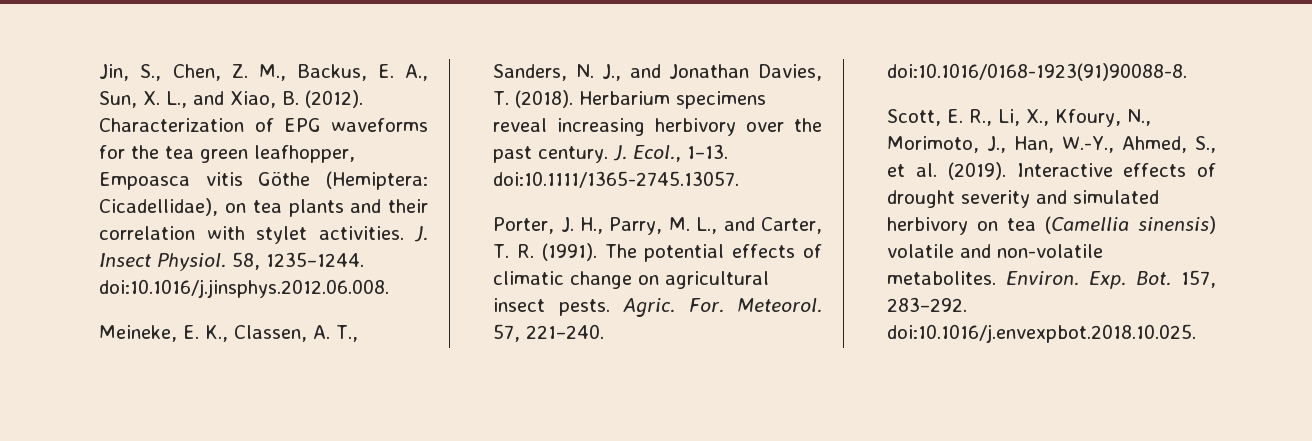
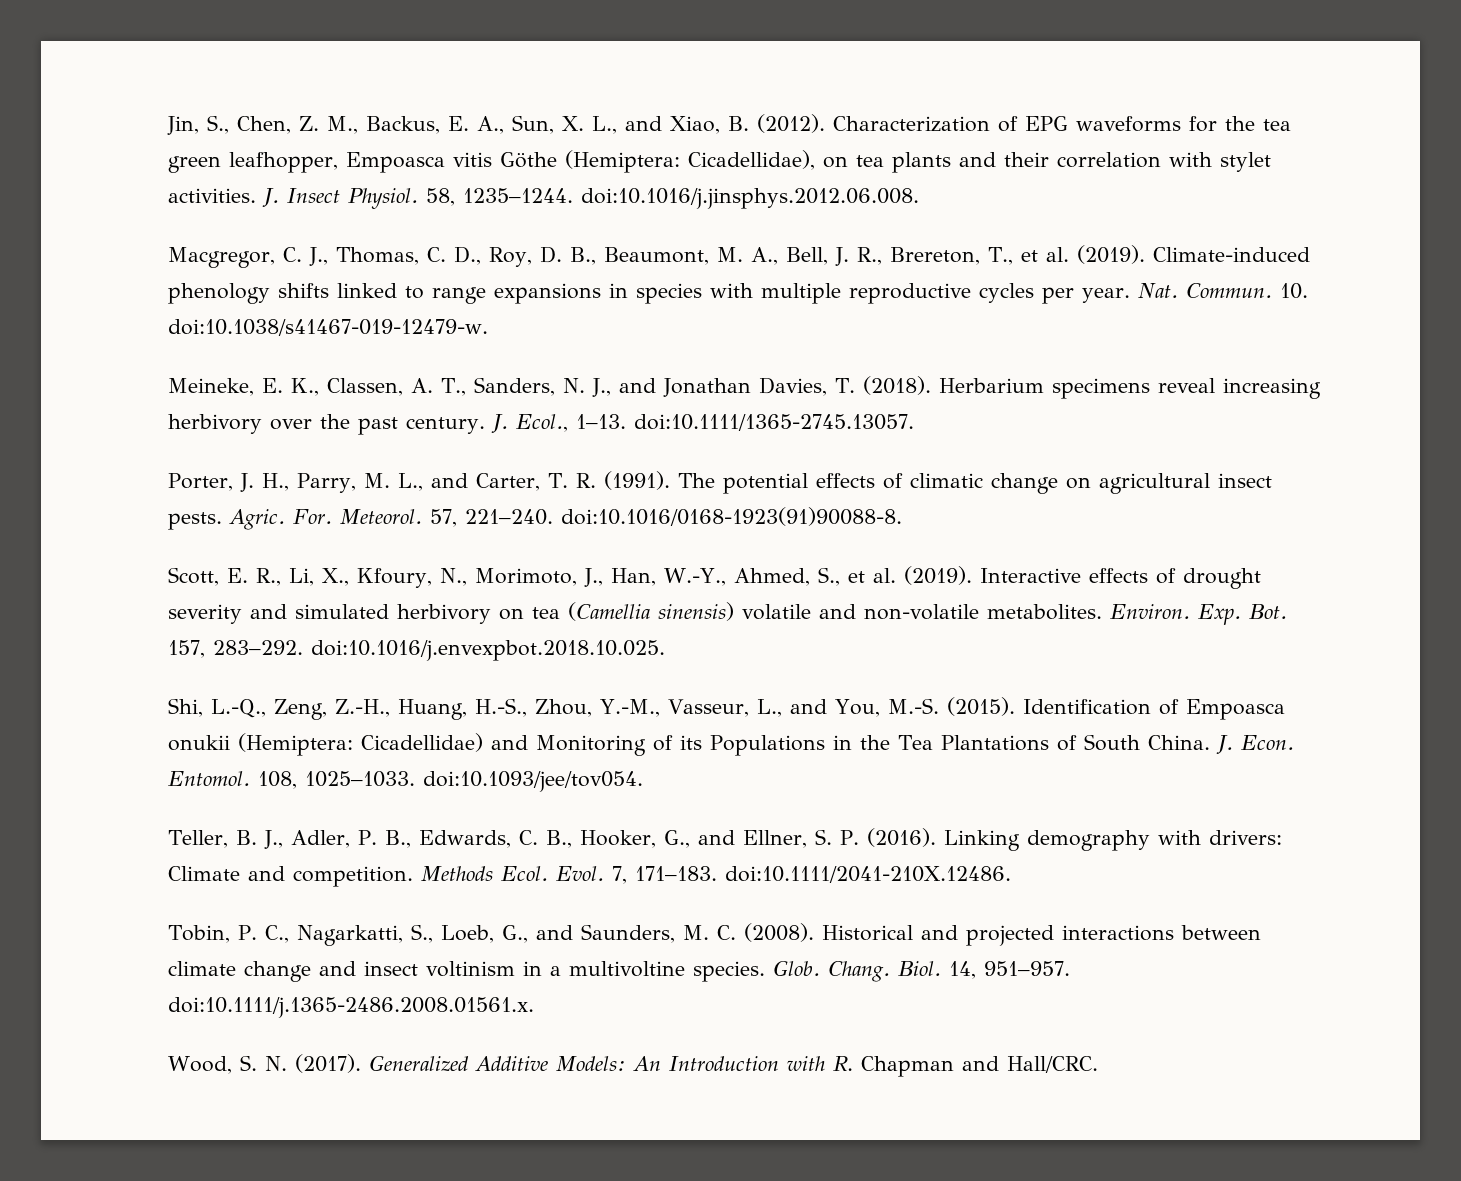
(390, 288) none -> [168,245,1311,268] [168,283,1309,304] [168,319,489,336] // Macgregor, C. J., Thomas, C. D., Roy, D. B., Beaumont, M. A., Bell, J. R., Brereton, T., et al. (2019). Climate-induced phenology shifts linked to range expansions in species with multiple reproductive cycles per year. Nat. Commun. 10. doi:10.1038/s41467-019-12479-w.
(1197, 333) none -> [168,697,1286,720] [168,733,1295,756] [168,771,644,792] [168,828,1283,851] [168,866,1012,887] [168,923,1262,946] [168,960,1071,982] [168,997,535,1018] [168,1054,1099,1077] // Shi, L.-Q., Zeng, Z.-H., Huang, H.-S., Zhou, Y.-M., Vasseur, L., and You, M.-S. (2015). Identification of Empoasca onukii (Hemiptera: Cicadellidae) and Monitoring of its Populations in the Tea Plantations of South China. J. Econ. Entomol. 108, 1025–1033. doi:10.1093/jee/tov054. // Teller, B. J., Adler, P. B., Edwards, C. B., Hooker, G., and Ellner, S. P. (2016). Linking demography with drivers: Climate and competition. Methods Ecol. Evol. 7, 171–183. doi:10.1111/2041-210X.12486. // Tobin, P. C., Nagarkatti, S., Loeb, G., and Saunders, M. C. (2008). Historical and projected interactions between climate change and insect voltinism in a multivoltine species. Glob. Chang. Biol. 14, 951–957. doi:10.1111/j.1365-2486.2008.01561.x. // Wood, S. N. (2017). Generalized Additive Models: An Introduction with R. Chapman and Hall/CRC.

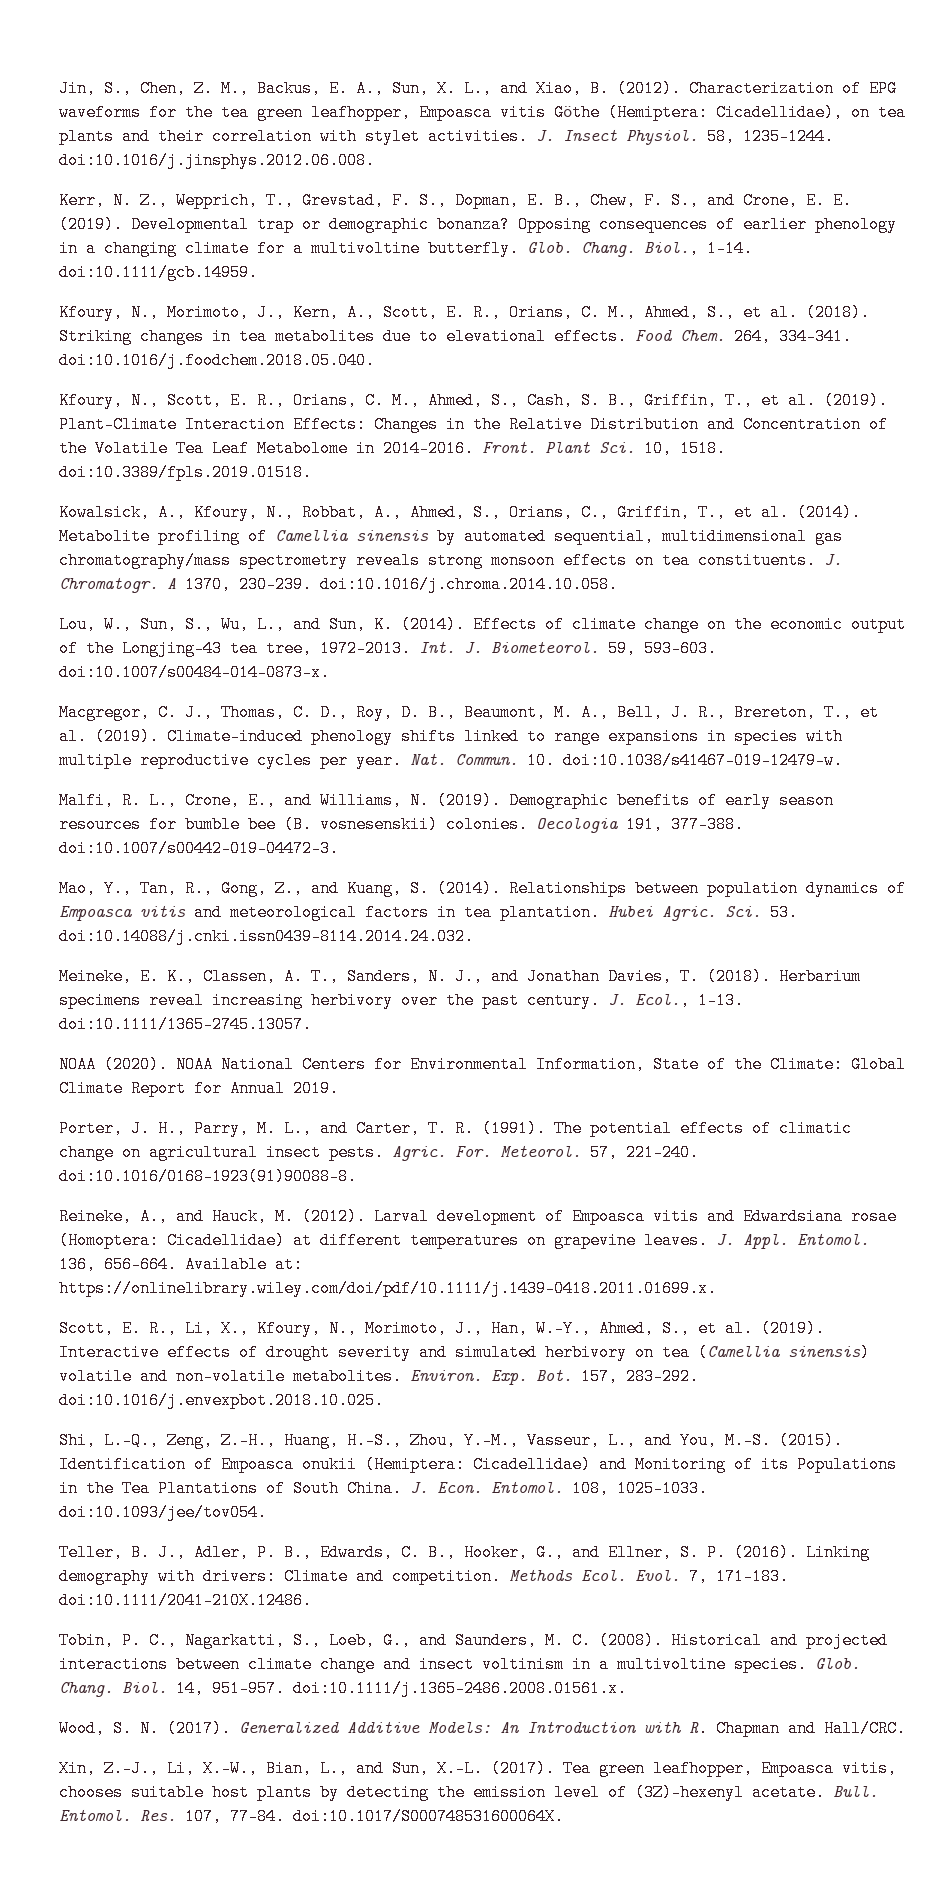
(920, 198) none -> [59,192,853,209] [59,216,898,233] [59,240,754,257] [59,264,259,281] [59,304,871,321] [59,328,853,345] [59,352,376,369] [59,392,889,409] [59,416,889,433] [59,440,727,457] [59,464,313,481] [59,504,862,521] [59,528,844,545] [59,552,843,569] [59,576,619,593] [59,616,907,633] [59,640,718,657] [59,664,331,681] // Kerr, N. Z., Wepprich, T., Grevstad, F. S., Dopman, E. B., Chew, F. S., and Crone, E. E. (2019). Developmental trap or demographic bonanza? Opposing consequences of earlier phenology in a changing climate for a multivoltine butterfly. Glob. Chang. Biol., 1–14. doi:10.1111/gcb.14959. // Kfoury, N., Morimoto, J., Kern, A., Scott, E. R., Orians, C. M., Ahmed, S., et al. (2018). Striking changes in tea metabolites due to elevational effects. Food Chem. 264, 334–341. doi:10.1016/j.foodchem.2018.05.040. // Kfoury, N., Scott, E. R., Orians, C. M., Ahmed, S., Cash, S. B., Griffin, T., et al. (2019). Plant-Climate Interaction Effects: Changes in the Relative Distribution and Concentration of the Volatile Tea Leaf Metabolome in 2014–2016. Front. Plant Sci. 10, 1518. doi:10.3389/fpls.2019.01518. // Kowalsick, A., Kfoury, N., Robbat, A., Ahmed, S., Orians, C., Griffin, T., et al. (2014). Metabolite profiling of Camellia sinensis by automated sequential, multidimensional gas chromatography/mass spectrometry reveals strong monsoon effects on tea constituents. J. Chromatogr. A 1370, 230–239. doi:10.1016/j.chroma.2014.10.058. // Lou, W., Sun, S., Wu, L., and Sun, K. (2014). Effects of climate change on the economic output of the Longjing-43 tea tree, 1972–2013. Int. J. Biometeorol. 59, 593–603. doi:10.1007/s00484-014-0873-x.
(489, 327) none -> [59,792,835,809] [59,816,745,833] [59,840,340,857] [59,880,907,897] [59,904,799,921] [59,928,475,945] // Malfi, R. L., Crone, E., and Williams, N. (2019). Demographic benefits of early season resources for bumble bee (B. vosnesenskii) colonies. Oecologia 191, 377–388. doi:10.1007/s00442-019-04472-3. // Mao, Y., Tan, R., Gong, Z., and Kuang, S. (2014). Relationships between population dynamics of Empoasca vitis and meteorological factors in tea plantation. Hubei Agric. Sci. 53. doi:10.14088/j.cnki.issn0439-8114.2014.24.032.
(915, 422) none -> [59,1056,907,1073] [59,1080,340,1097] // NOAA (2020). NOAA National Centers for Environmental Information, State of the Climate: Global Climate Report for Annual 2019.
(903, 516) none -> [59,1208,898,1225] [59,1232,870,1249] [59,1256,304,1273] [59,1280,718,1297] // Reineke, A., and Hauck, M. (2012). Larval development of Empoasca vitis and Edwardsiana rosae (Homoptera: Cicadellidae) at different temperatures on grapevine leaves. J. Appl. Entomol. 136, 656–664. Available at: https://onlinelibrary.wiley.com/doi/pdf/10.1111/j.1439-0418.2011.01699.x.
(1099, 1064) none -> [59,1760,898,1777] [59,1784,879,1801] [59,1808,565,1825] // Xin, Z.-J., Li, X.-W., Bian, L., and Sun, X.-L. (2017). Tea green leafhopper, Empoasca vitis, chooses suitable host plants by detecting the emission level of (3Z)-hexenyl acetate. Bull. Entomol. Res. 107, 77–84. doi:10.1017/S000748531600064X.

